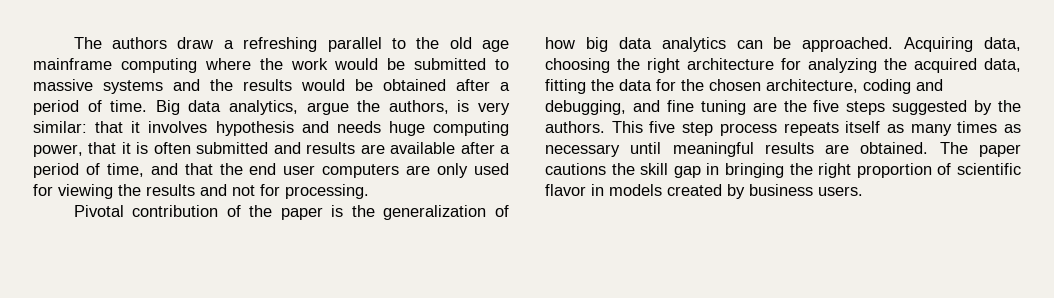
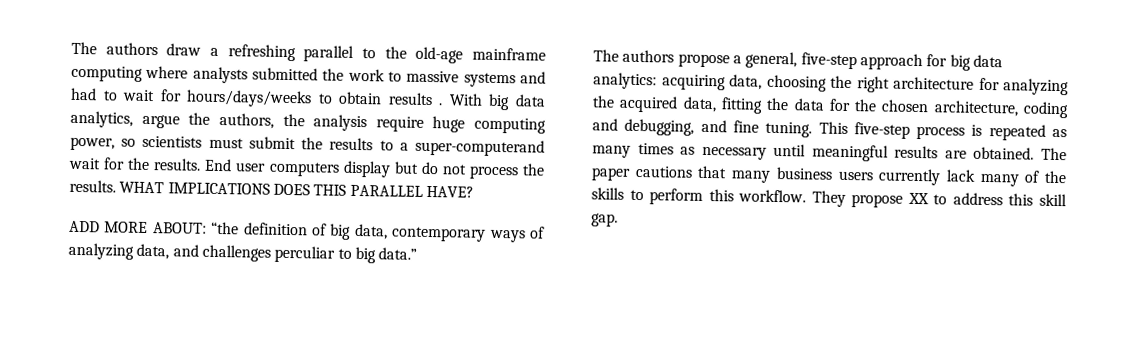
[449,37,509,52] old age -> [415,46,464,64] old-age
[259,58,509,70] [33,79,510,94] [33,100,180,115] the work would be submitted to massive systems and the results would be obtained after a period of time. Big -> [192,66,546,88] [70,87,511,111] analysts submitted the work to massive systems and had to wait for hours/days/weeks to obtain results . With big
[457,100,511,115] [33,121,509,136] [33,142,510,157] [33,163,510,178] [33,184,369,199] [73,205,509,220] [545,37,974,52] is very similar: that it involves hypothesis and needs huge computing power, that it is often submitted and results are available after a period of time, and that the end user computers are only used for viewing the results and not for processing. // Pivotal contribution of the paper is the generalization of how big data analytics can be approached. Acquiring -> [282,113,546,134] [70,135,545,157] [68,157,545,180] [69,179,474,198] [69,220,545,243] [68,242,418,264] [593,49,1003,71] [593,72,726,91] the analysis require huge computing power, so scientists must submit the results to a super-computerand wait for the results. End user computers display but do not process the results. WHAT IMPLICATIONS DOES THIS PARALLEL HAVE? // ADD MORE ABOUT: “the definition of big data, contemporary ways of analyzing data, and challenges perculiar to big data.” // The authors propose a general, five-step approach for big data analytics: acquiring
[700,100,1021,115] [545,121,881,136] tuning are the five steps suggested by the authors. This five step process repeats itself -> [765,121,1046,141] tuning. This five-step process is repeated
[611,163,1021,178] [545,184,863,199] the skill gap in bringing the right proportion of scientific flavor in models created by business users. -> [697,165,1067,187] [591,187,1067,208] [591,213,618,227] that many business users currently lack many of the skills to perform this workflow. They propose XX to address this skill gap.

